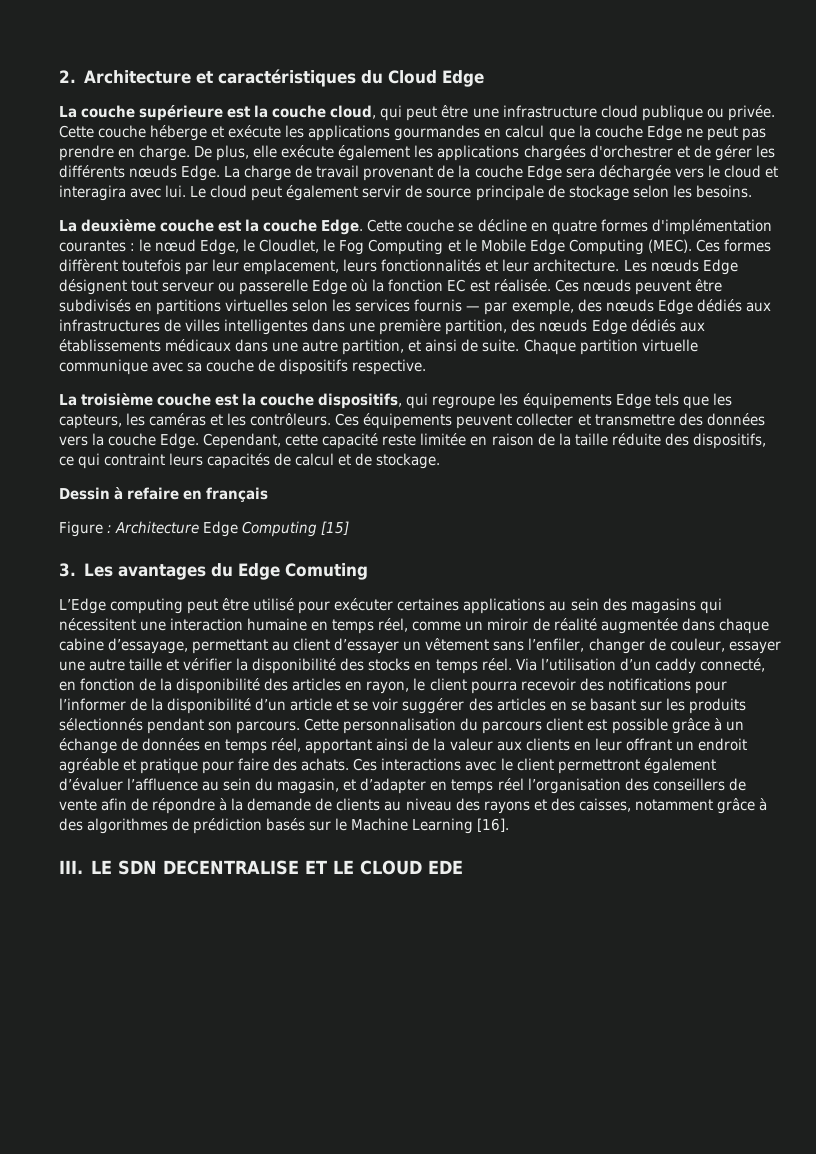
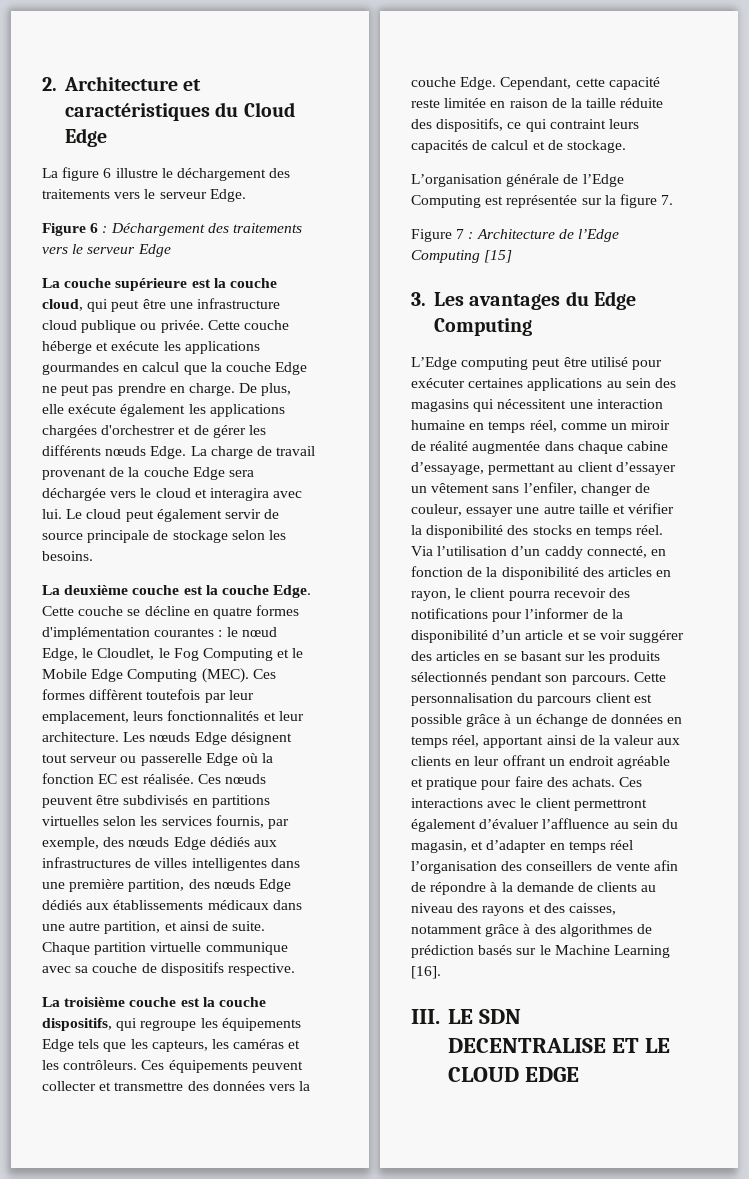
(484, 78) none -> [42,167,291,181] [42,189,246,202] [42,223,302,236] [42,244,171,257] // La figure 6 illustre le déchargement des traitements vers le serveur Edge. // Figure 6 : Déchargement des traitements vers le serveur Edge
[414,299,481,312] fournis — -> [215,815,264,828] fournis,
[59,487,269,502] [59,521,103,537] Dessin à refaire en français // Figure -> [411,174,624,187] [411,194,674,208] [411,229,465,242] L’organisation générale de l’Edge Computing est représentée sur la figure 7. // Figure 7
[203,521,239,537] Edge -> [558,229,619,242] de l’Edge
[284,563,368,580] Comuting -> [433,318,532,336] Computing
[427,860,463,874] EDE -> [524,1067,579,1082] EDGE

